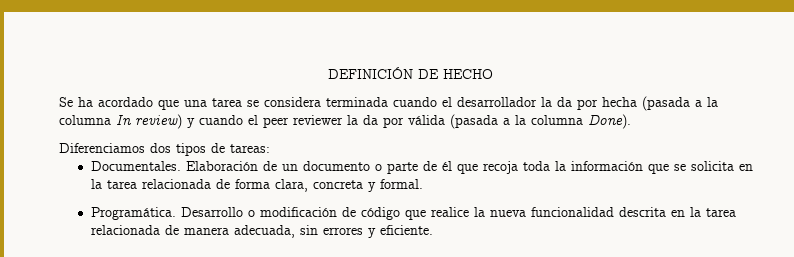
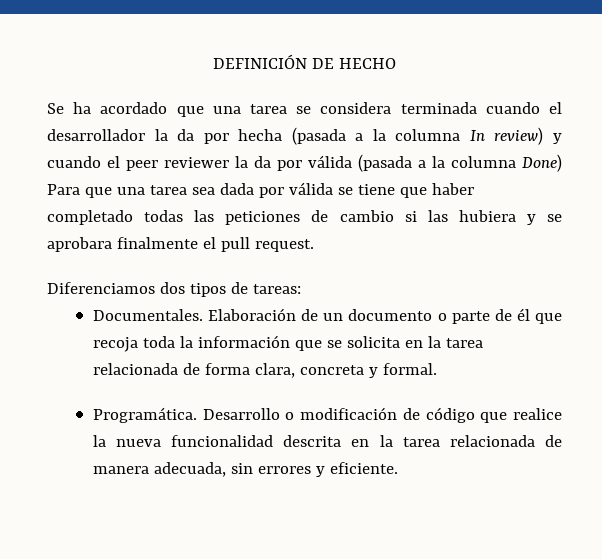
[588,114,631,129] Done). -> [522,154,562,172] [47,182,474,198] [47,210,563,225] [47,237,314,252] Done) Para que una tarea sea dada por válida se tiene que haber completado todas las peticiones de cambio si las hubiera y se aprobara finalmente el pull request.

